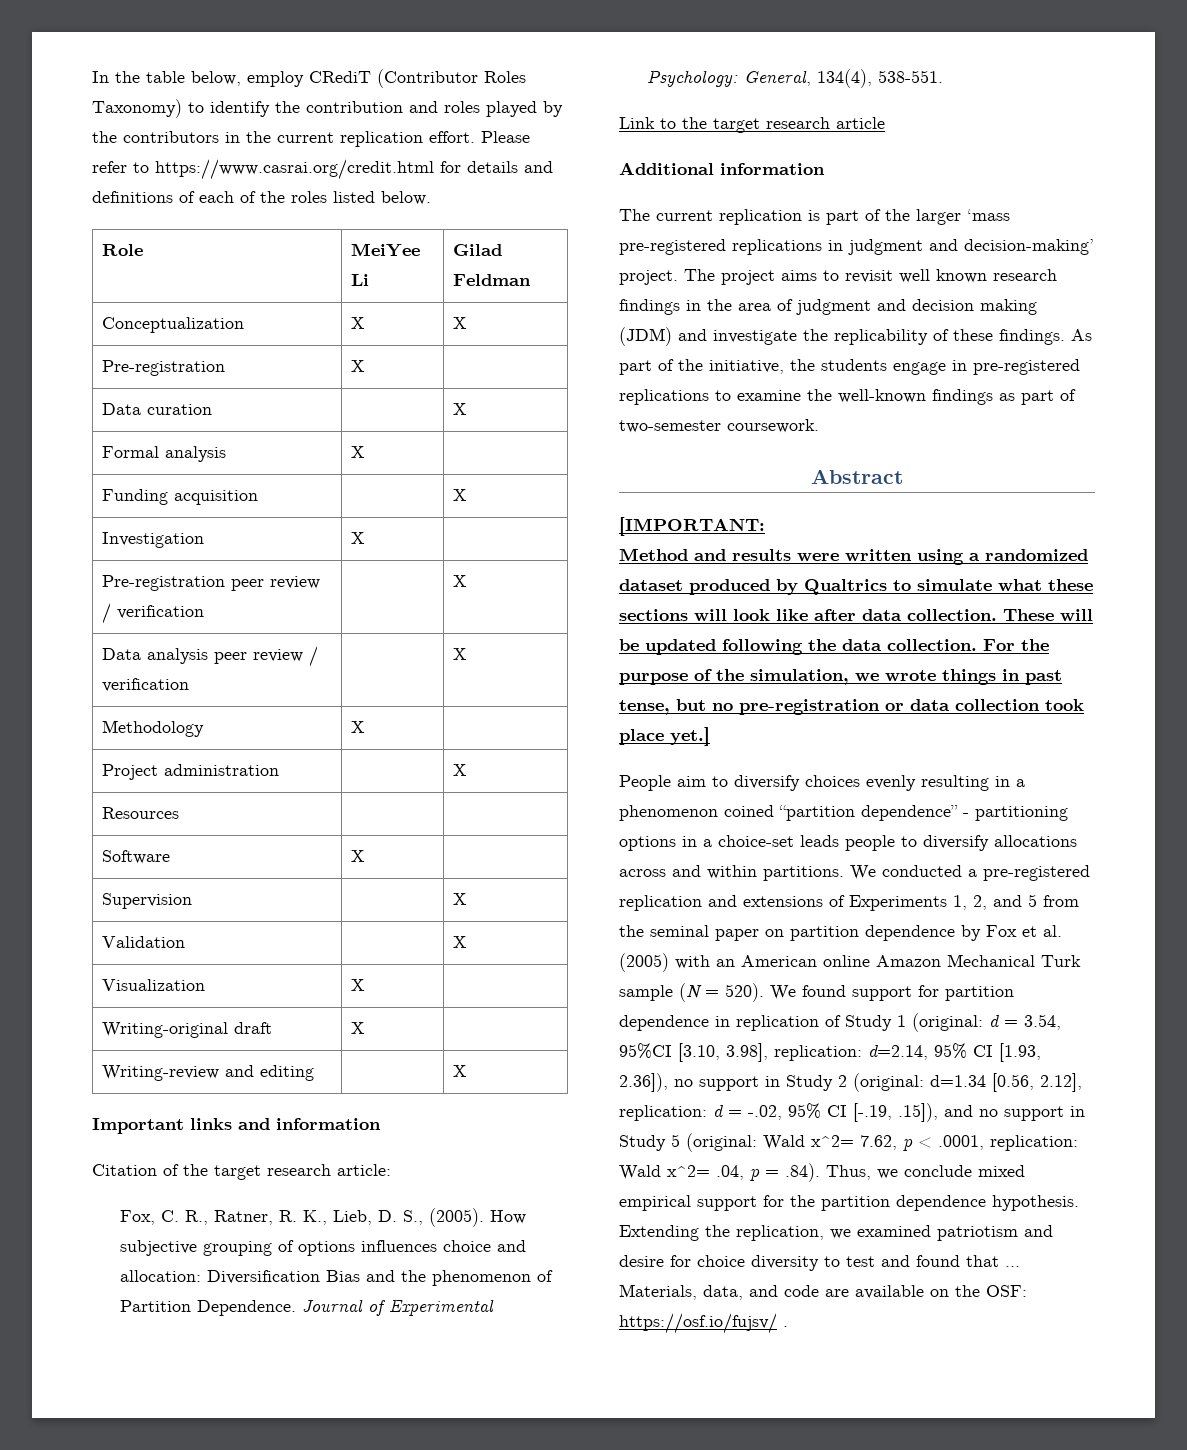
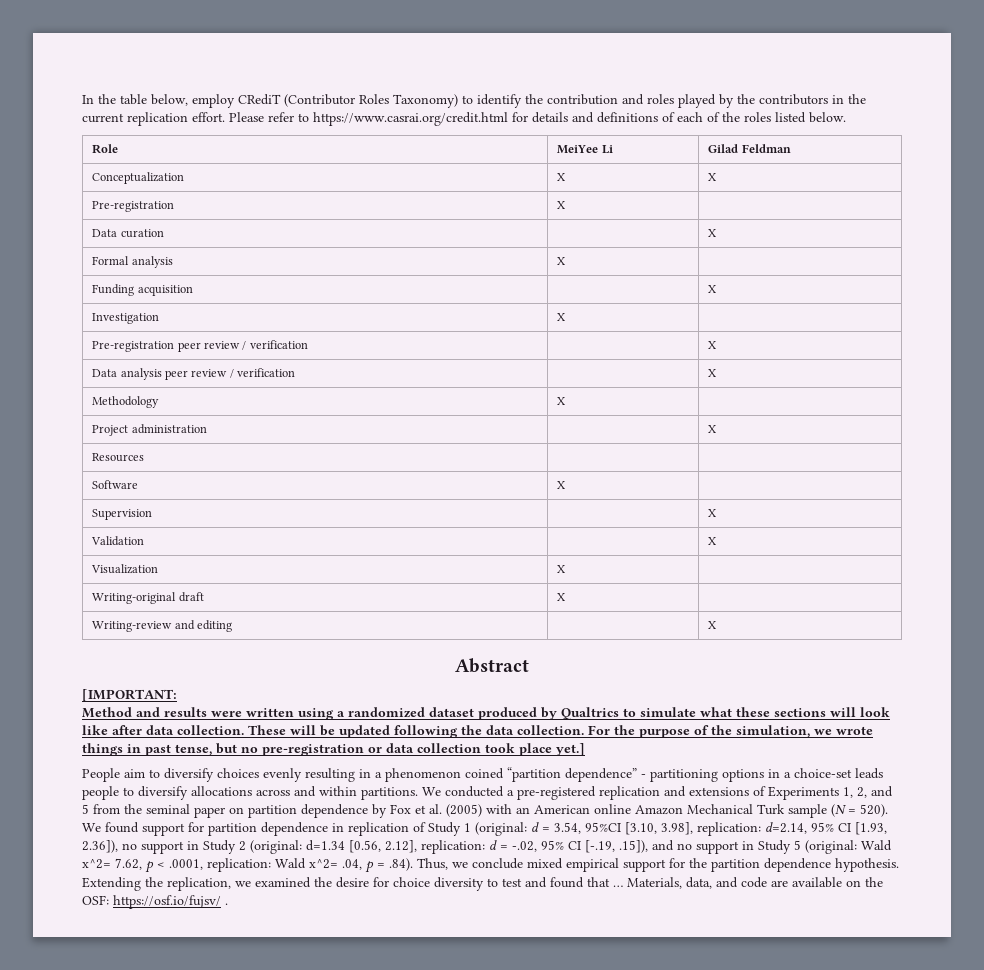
[92,1118,381,1134] [92,1164,391,1180] [120,1208,527,1227] [120,1240,527,1256] [120,1270,554,1286] [120,1299,495,1316] [647,69,944,88] [619,117,885,133] [619,162,825,175] [619,209,1010,225] [619,239,1094,255] [619,269,1057,285] [619,299,1037,315] [619,327,1092,346] [619,359,1080,375] [619,389,1076,405] [619,419,819,433] // Important links and information // Citation of the target research article: // Fox, C. R., Ratner, R. K., Lieb, D. S., (2005). How subjective grouping of options influences choice and allocation: Diversification Bias and the phenomenon of Partition Dependence. Journal of Experimental Psychology: General, 134(4), 538-551. // Link to the target research article // Additional information // The current replication is part of the larger ‘mass pre-registered replications in judgment and decision-making’ project. The project aims to revisit well known research findings in the area of judgment and decision making (JDM) and investigate the replicability of these findings. As part of the initiative, the students engage in pre-registered replications to examine the well-known findings as part of two-semester coursework. -> (718, 625) none
[937,1225,1053,1241] patriotism and -> [314,877,332,887] the

